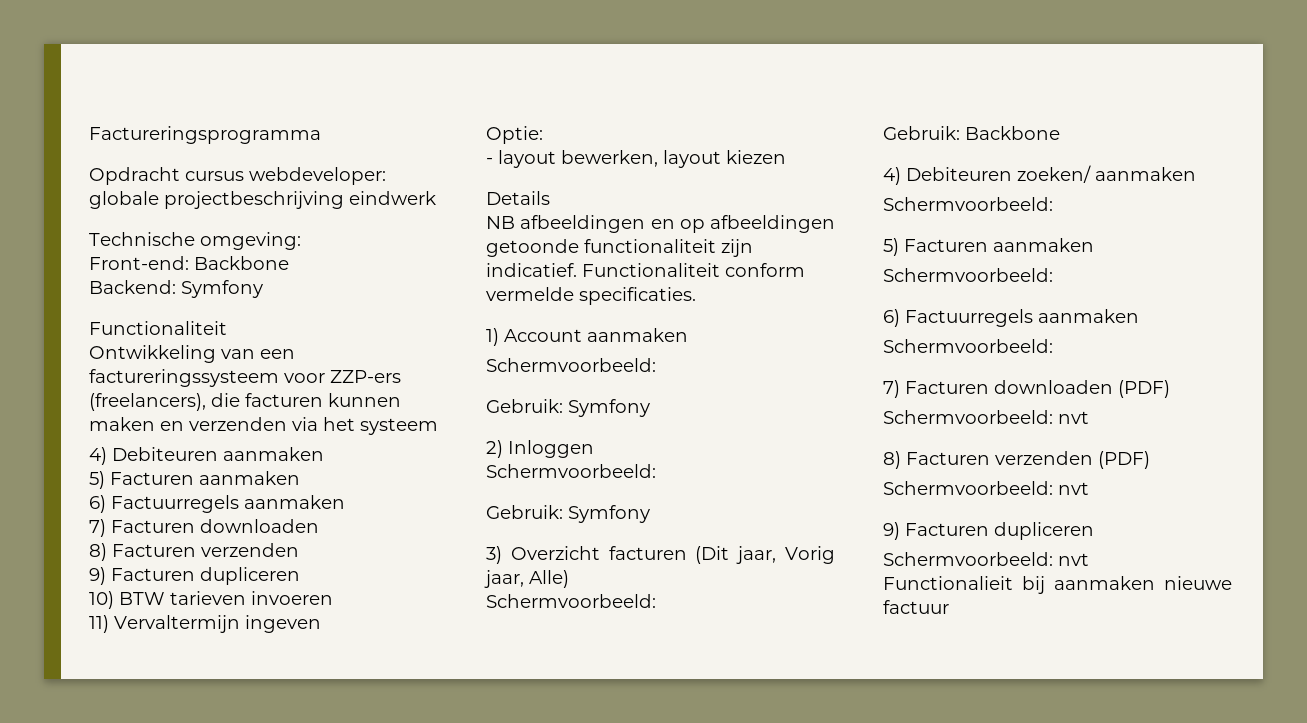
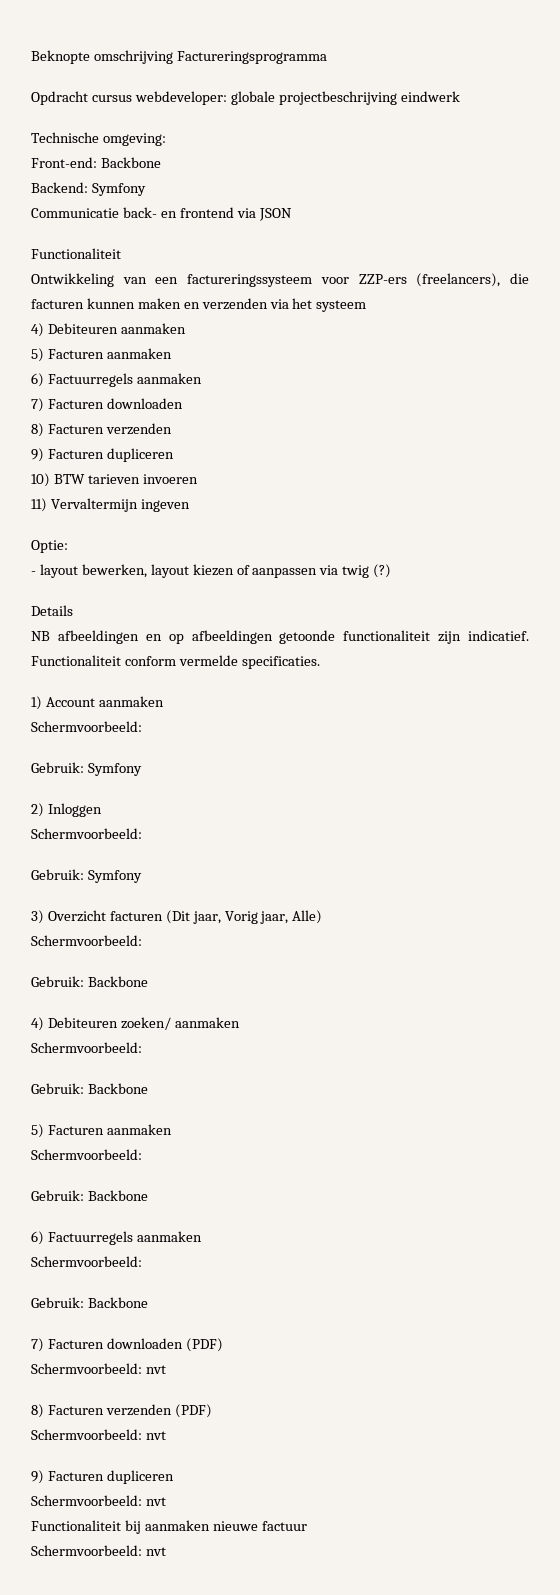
(89, 135) none -> [31,50,173,64] Beknopte omschrijving
(263, 289) none -> [31,207,292,221] // Communicatie back- en frontend via JSON
(786, 157) none -> [236,564,392,578] of aanpassen via twig (?)
(1053, 204) none -> [31,1083,148,1094] // Gebruik: Backbone
(1053, 275) none -> [31,1190,148,1201] // Gebruik: Backbone
(1053, 346) none -> [31,1297,148,1308] // Gebruik: Backbone
[883,576,1013,590] Functionalieit -> [31,1520,121,1531] Functionaliteit
(949, 607) none -> [31,1545,166,1556] // Schermvoorbeeld: nvt

